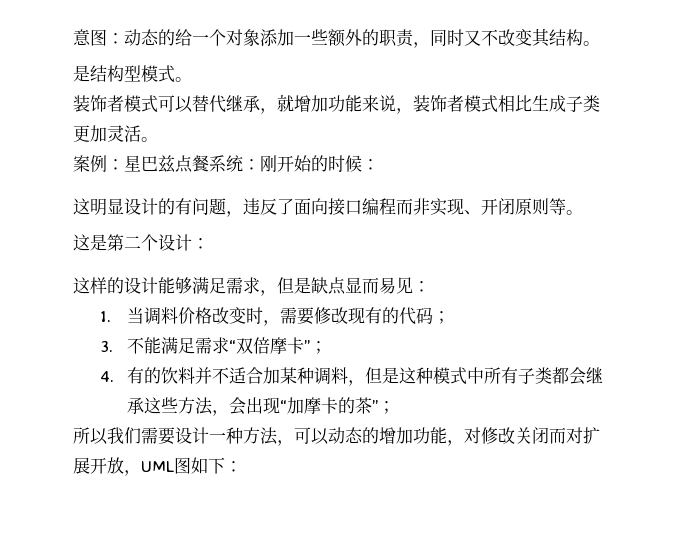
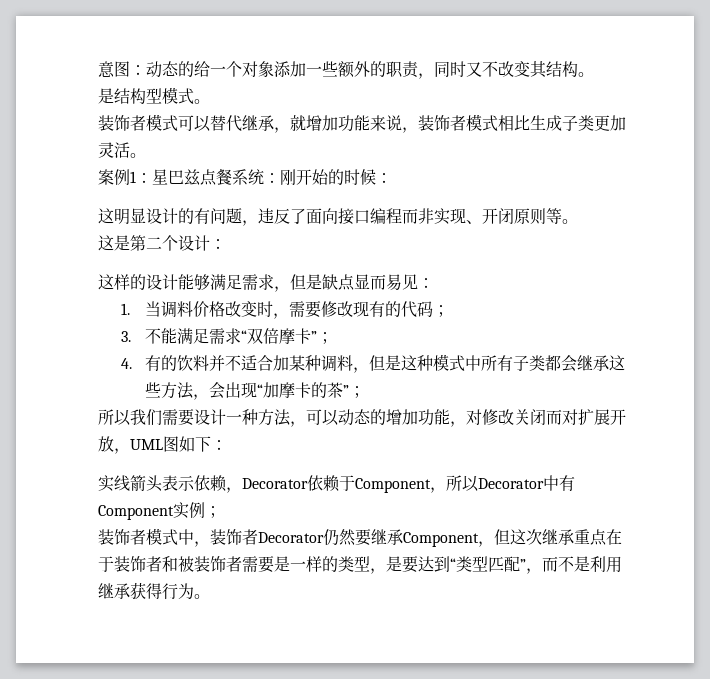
(107, 163) none -> [130,171,136,183] 1
(242, 466) none -> [98,475,575,493] [98,502,221,520] [98,528,622,547] [98,556,622,574] [98,582,210,600] // 实线箭头表示依赖，Decorator依赖于Component，所以Decorator中有Component实例； // 装饰者模式中，装饰者Decorator仍然要继承Component，但这次继承重点在于装饰者和被装饰者需要是一样的类型，是要达到“类型匹配”，而不是利用继承获得行为。

